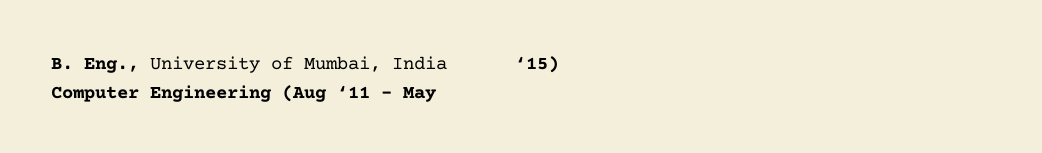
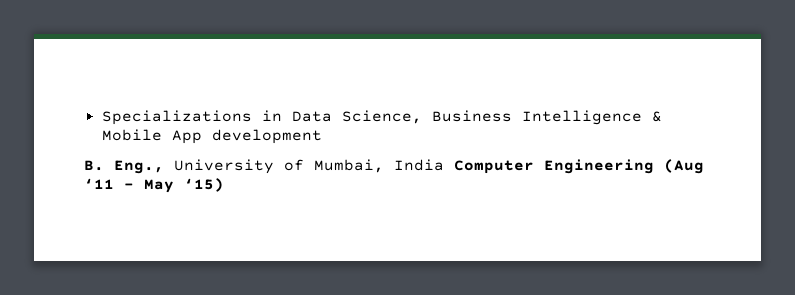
(51, 64) none -> [101,110,662,125] [101,129,322,144] Specializations in Data Science, Business Intelligence & Mobile App development //

